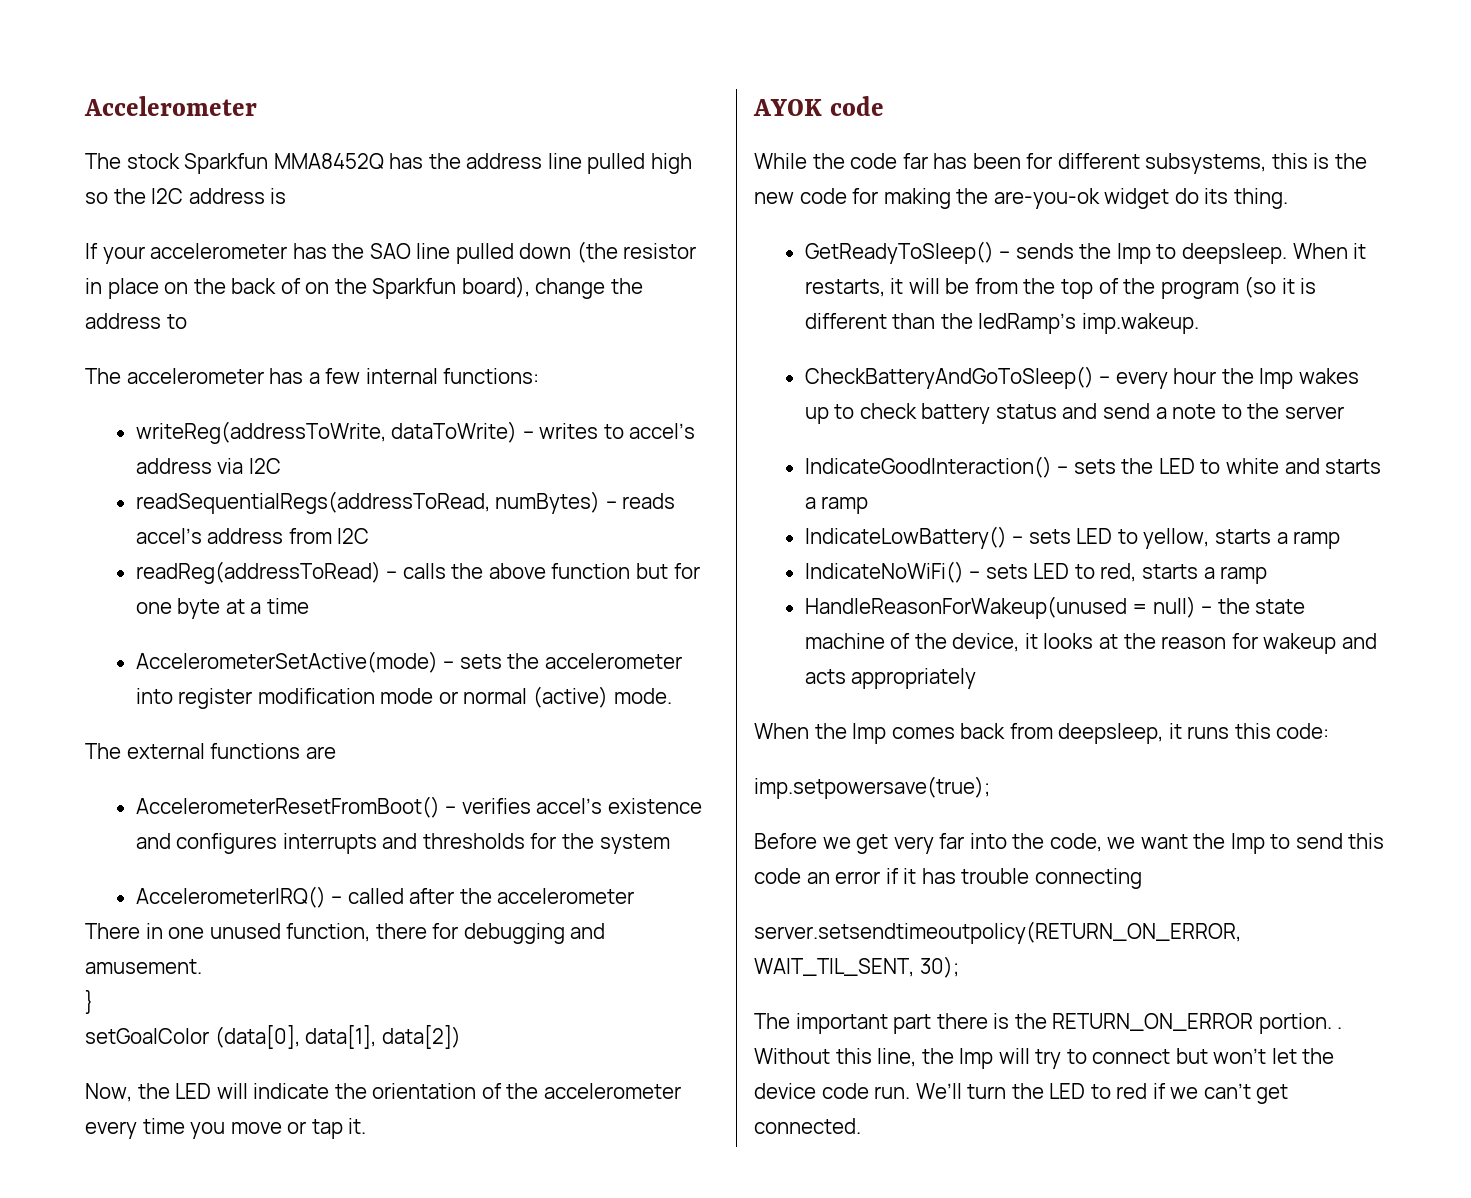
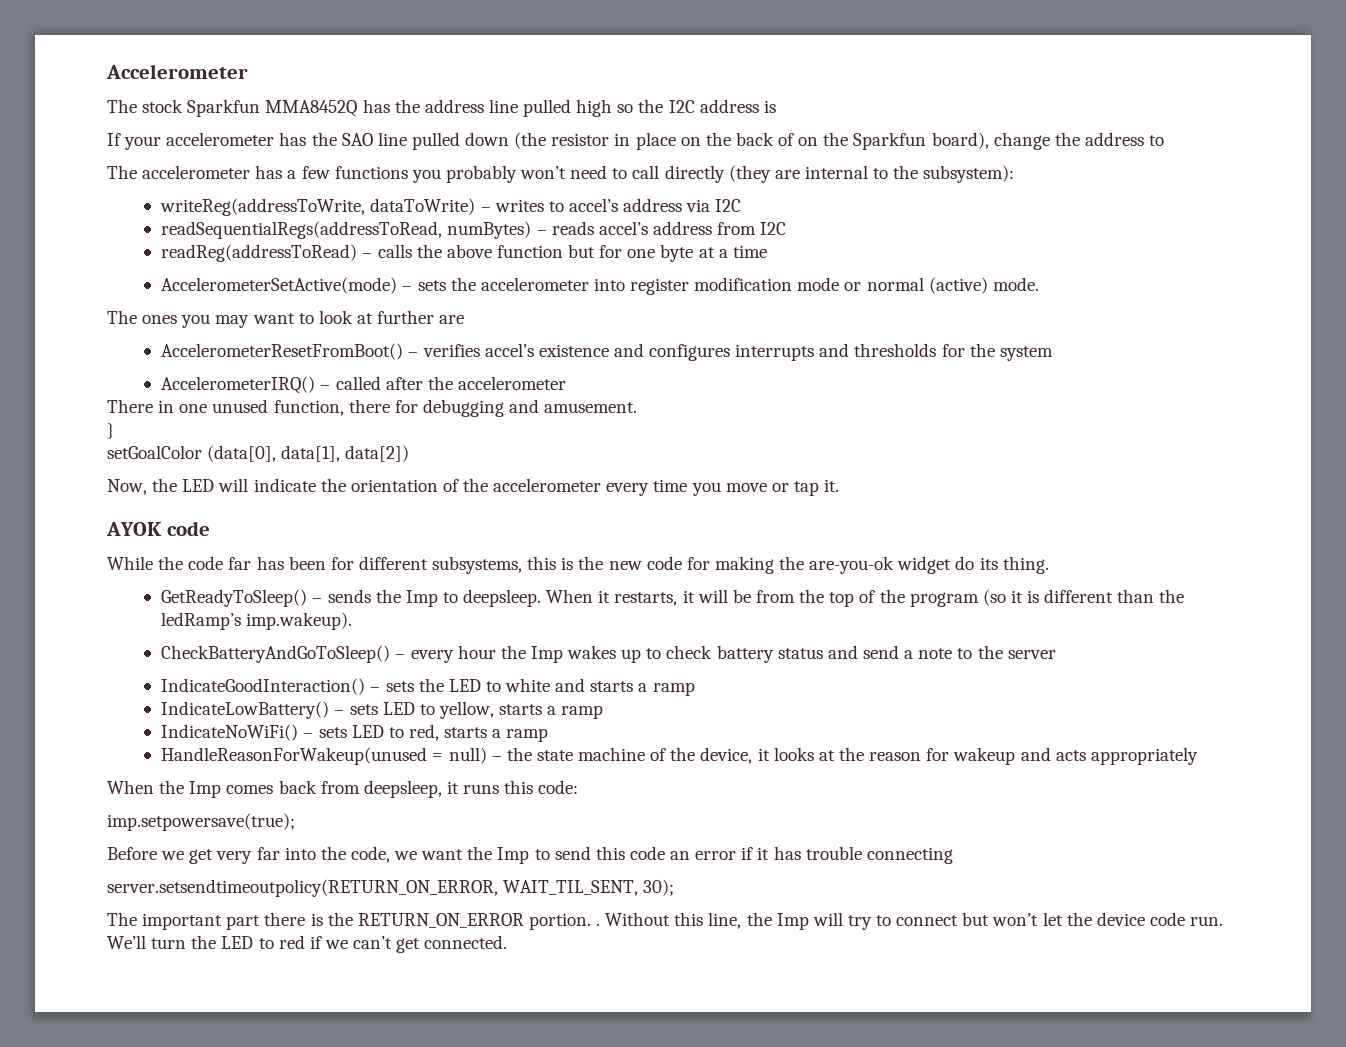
[365,368,540,384] internal functions: -> [334,165,1015,183] functions you probably won’t need to call directly (they are internal to the subsystem):
[126,743,301,759] external functions -> [142,310,435,328] ones you may want to look at further
[1081,313,1199,334] imp.wakeup. -> [246,612,353,630] imp.wakeup).

